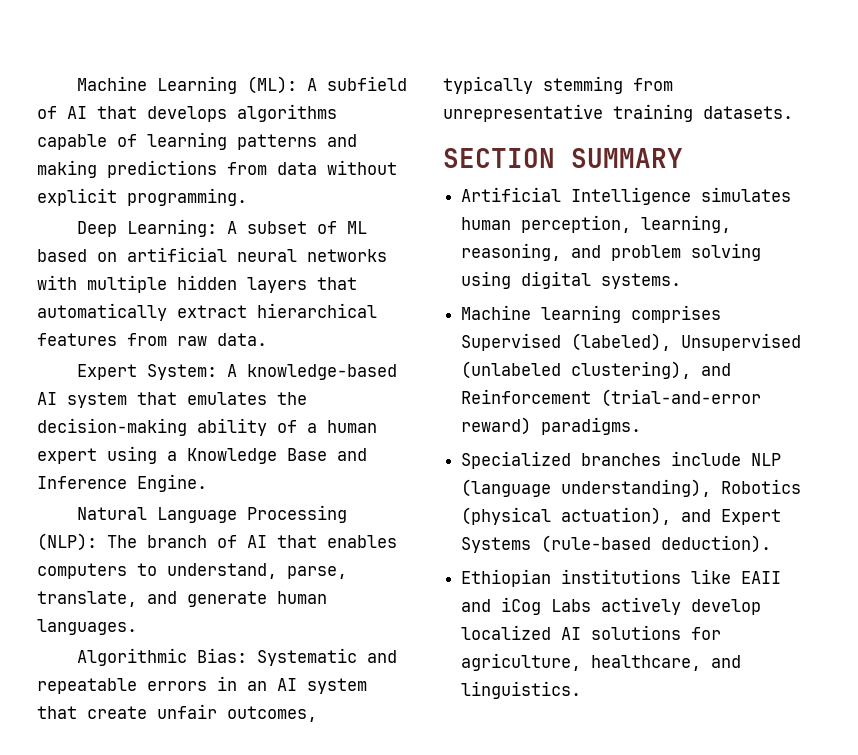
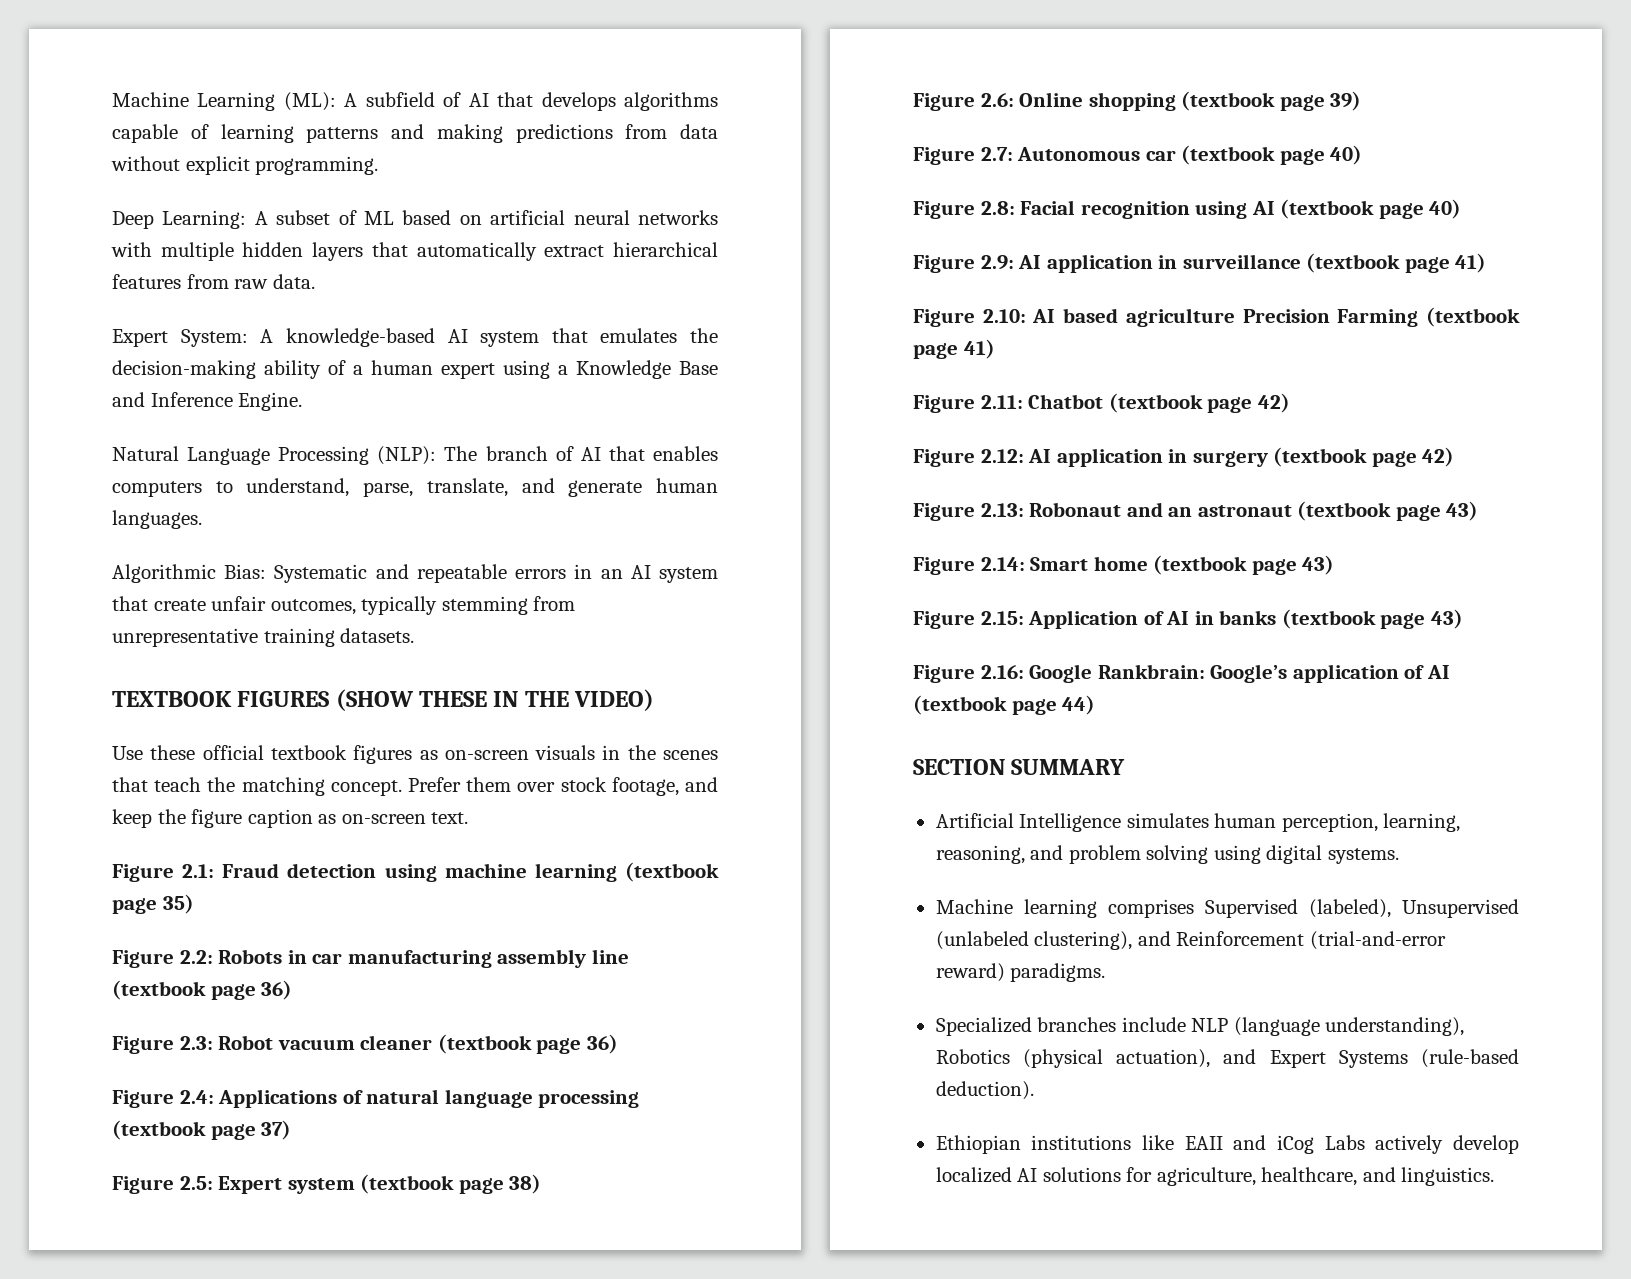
(793, 112) none -> [112,689,655,711] [112,745,718,764] [112,777,718,796] [112,809,469,828] [112,862,720,882] [112,894,194,914] [112,949,629,968] [112,980,293,1000] [112,1034,618,1054] [112,1089,640,1108] [112,1120,292,1140] [112,1174,542,1194] [913,91,1362,111] [913,145,1363,165] [913,199,1462,219] [913,253,1487,273] [913,307,1520,327] [913,339,995,359] [913,393,1290,413] [913,447,1455,467] [913,501,1479,521] [913,555,1335,575] [913,609,1463,629] [913,664,1450,683] [913,695,1096,715] // TEXTBOOK FIGURES (SHOW THESE IN THE VIDEO) // Use these official textbook figures as on-screen visuals in the scenes that teach the matching concept. Prefer them over stock footage, and keep the figure caption as on-screen text. // Figure 2.1: Fraud detection using machine learning (textbook page 35) // Figure 2.2: Robots in car manufacturing assembly line (textbook page 36) // Figure 2.3: Robot vacuum cleaner (textbook page 36) // Figure 2.4: Applications of natural language processing (textbook page 37) // Figure 2.5: Expert system (textbook page 38) // Figure 2.6: Online shopping (textbook page 39) // Figure 2.7: Autonomous car (textbook page 40) // Figure 2.8: Facial recognition using AI (textbook page 40) // Figure 2.9: AI application in surveillance (textbook page 41) // Figure 2.10: AI based agriculture Precision Farming (textbook page 41) // Figure 2.11: Chatbot (textbook page 42) // Figure 2.12: AI application in surgery (textbook page 42) // Figure 2.13: Robonaut and an astronaut (textbook page 43) // Figure 2.14: Smart home (textbook page 43) // Figure 2.15: Application of AI in banks (textbook page 43) // Figure 2.16: Google Rankbrain: Google’s application of AI (textbook page 44)

